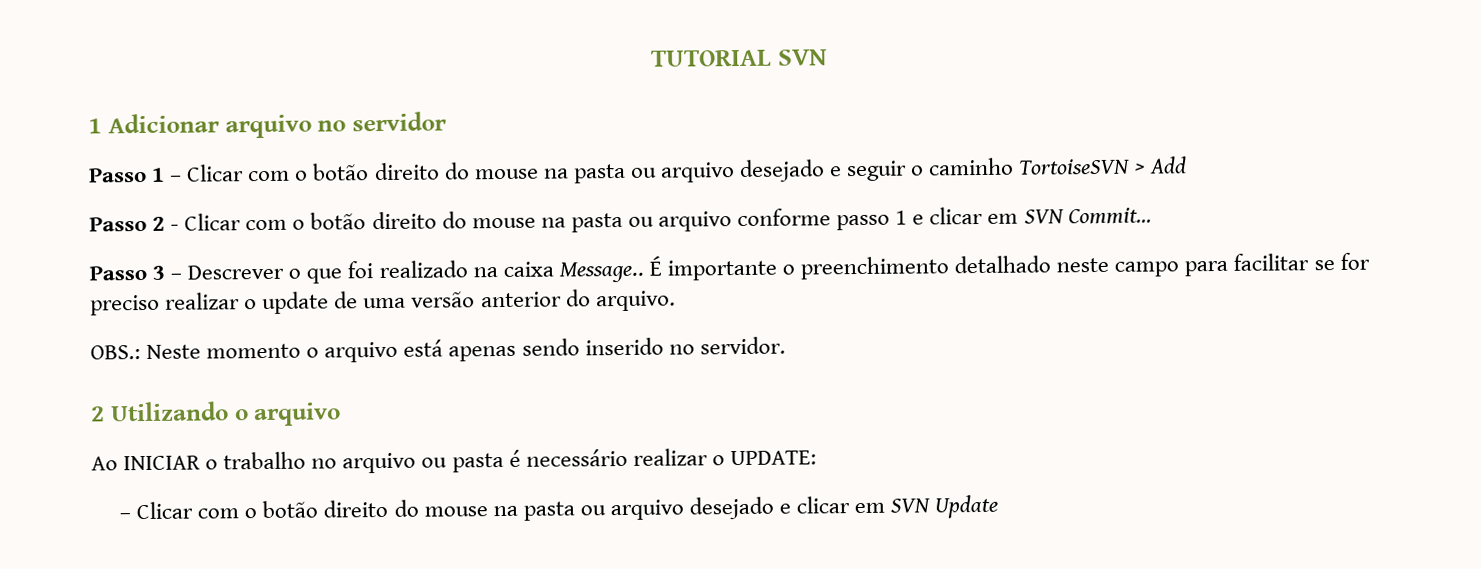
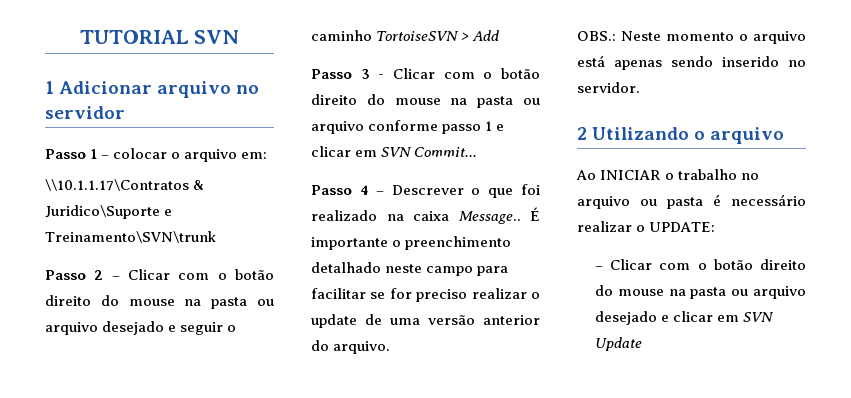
(183, 178) none -> [113,148,268,162] [45,179,205,191] [45,205,173,219] [45,231,216,243] [45,270,120,280] colocar o arquivo em: // \\10.1.1.17\Contratos & Juridico\Suporte e Treinamento\SVN\trunk // Passo 2 –
[152,216,166,231] 2 -> [360,69,370,79] 3
[152,265,166,280] 3 -> [359,185,368,195] 4

